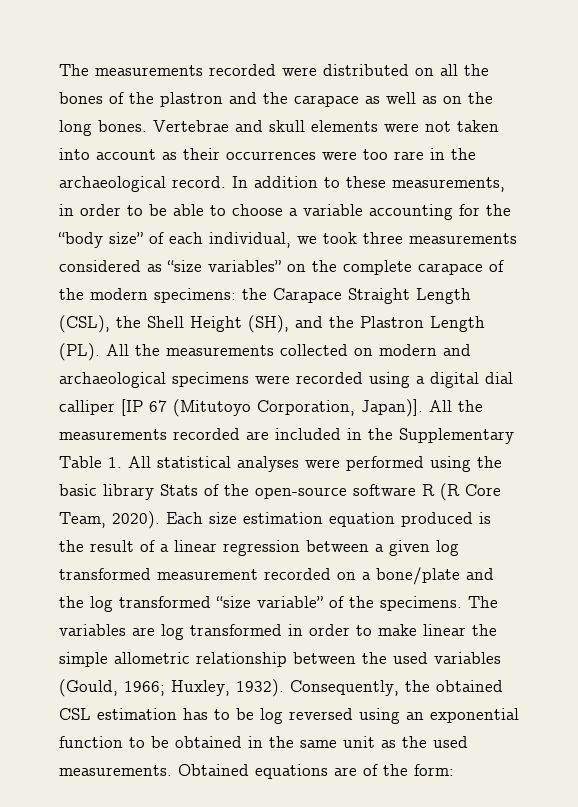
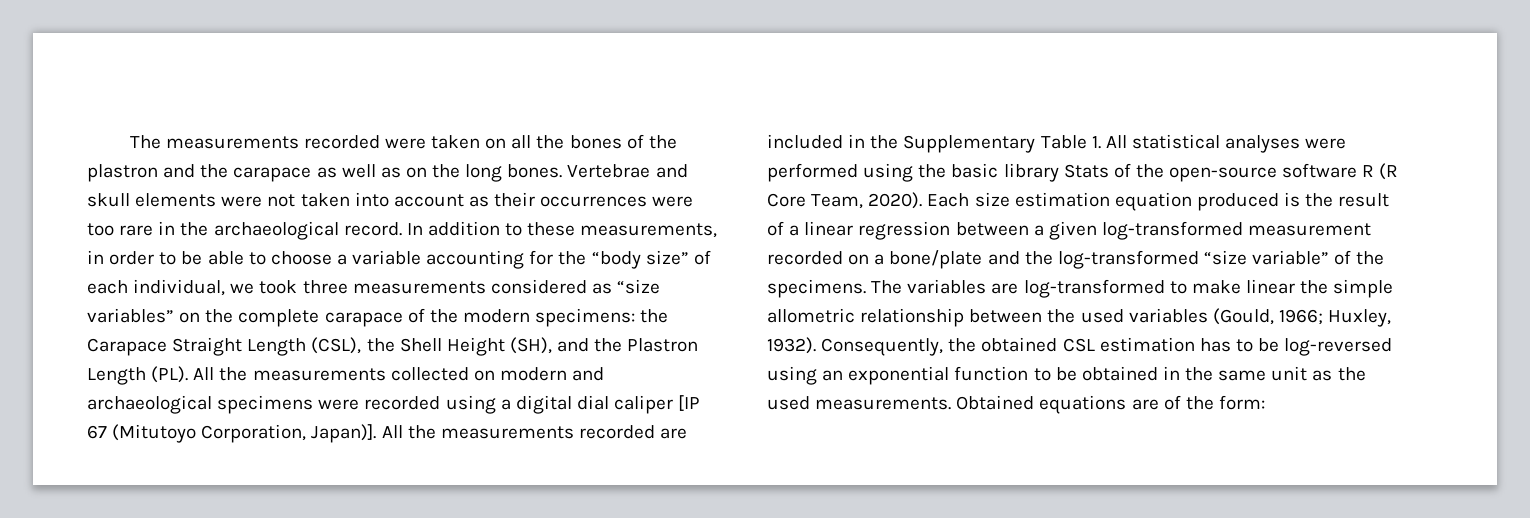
[323,64,409,76] distributed -> [431,135,481,149] taken
[59,400,115,415] calliper -> [614,395,674,414] caliper
[436,540,459,556] [59,568,151,580] log transformed -> [1101,221,1243,240] log-transformed
[90,596,211,612] log transformed -> [1057,250,1199,269] log-transformed
[161,624,350,640] log transformed in order -> [1023,279,1165,298] log-transformed
[260,708,353,724] log reversed -> [1284,338,1393,356] log-reversed

